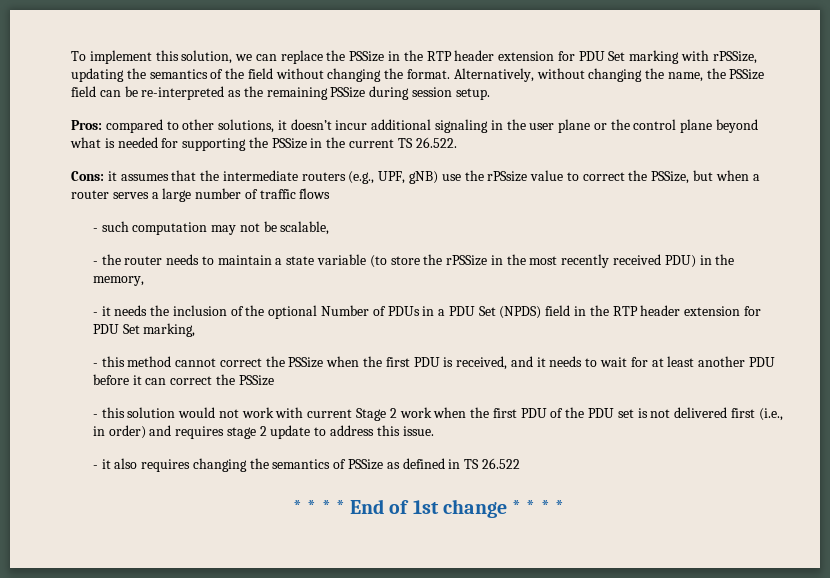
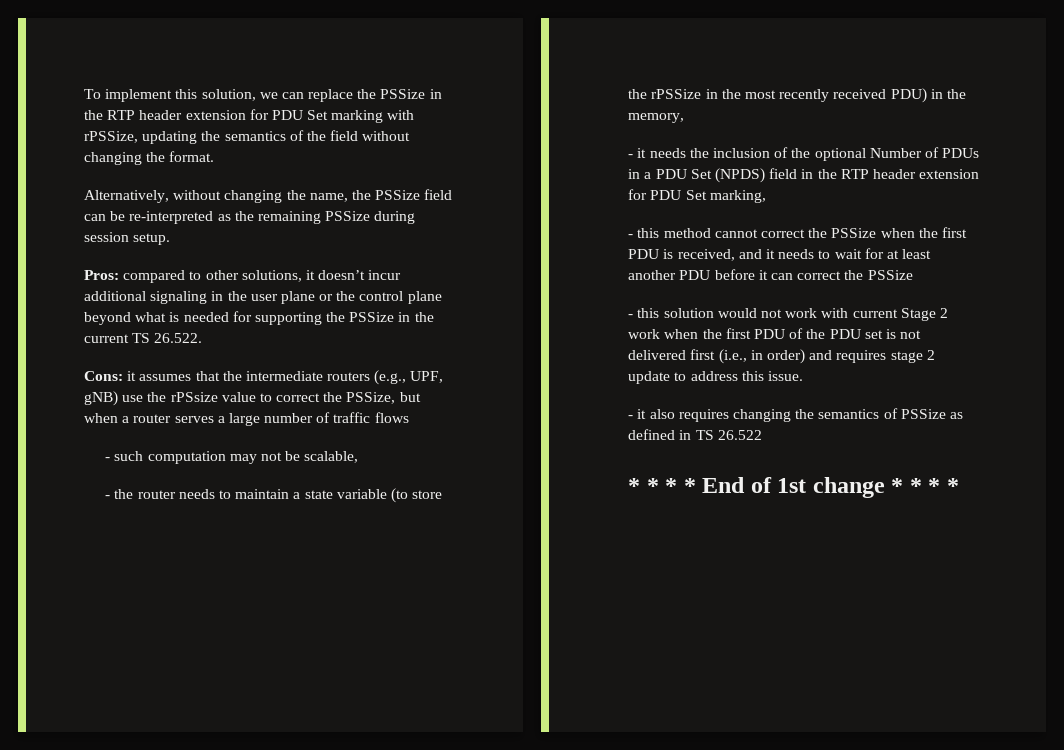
(451, 74) none -> (215, 156) //

